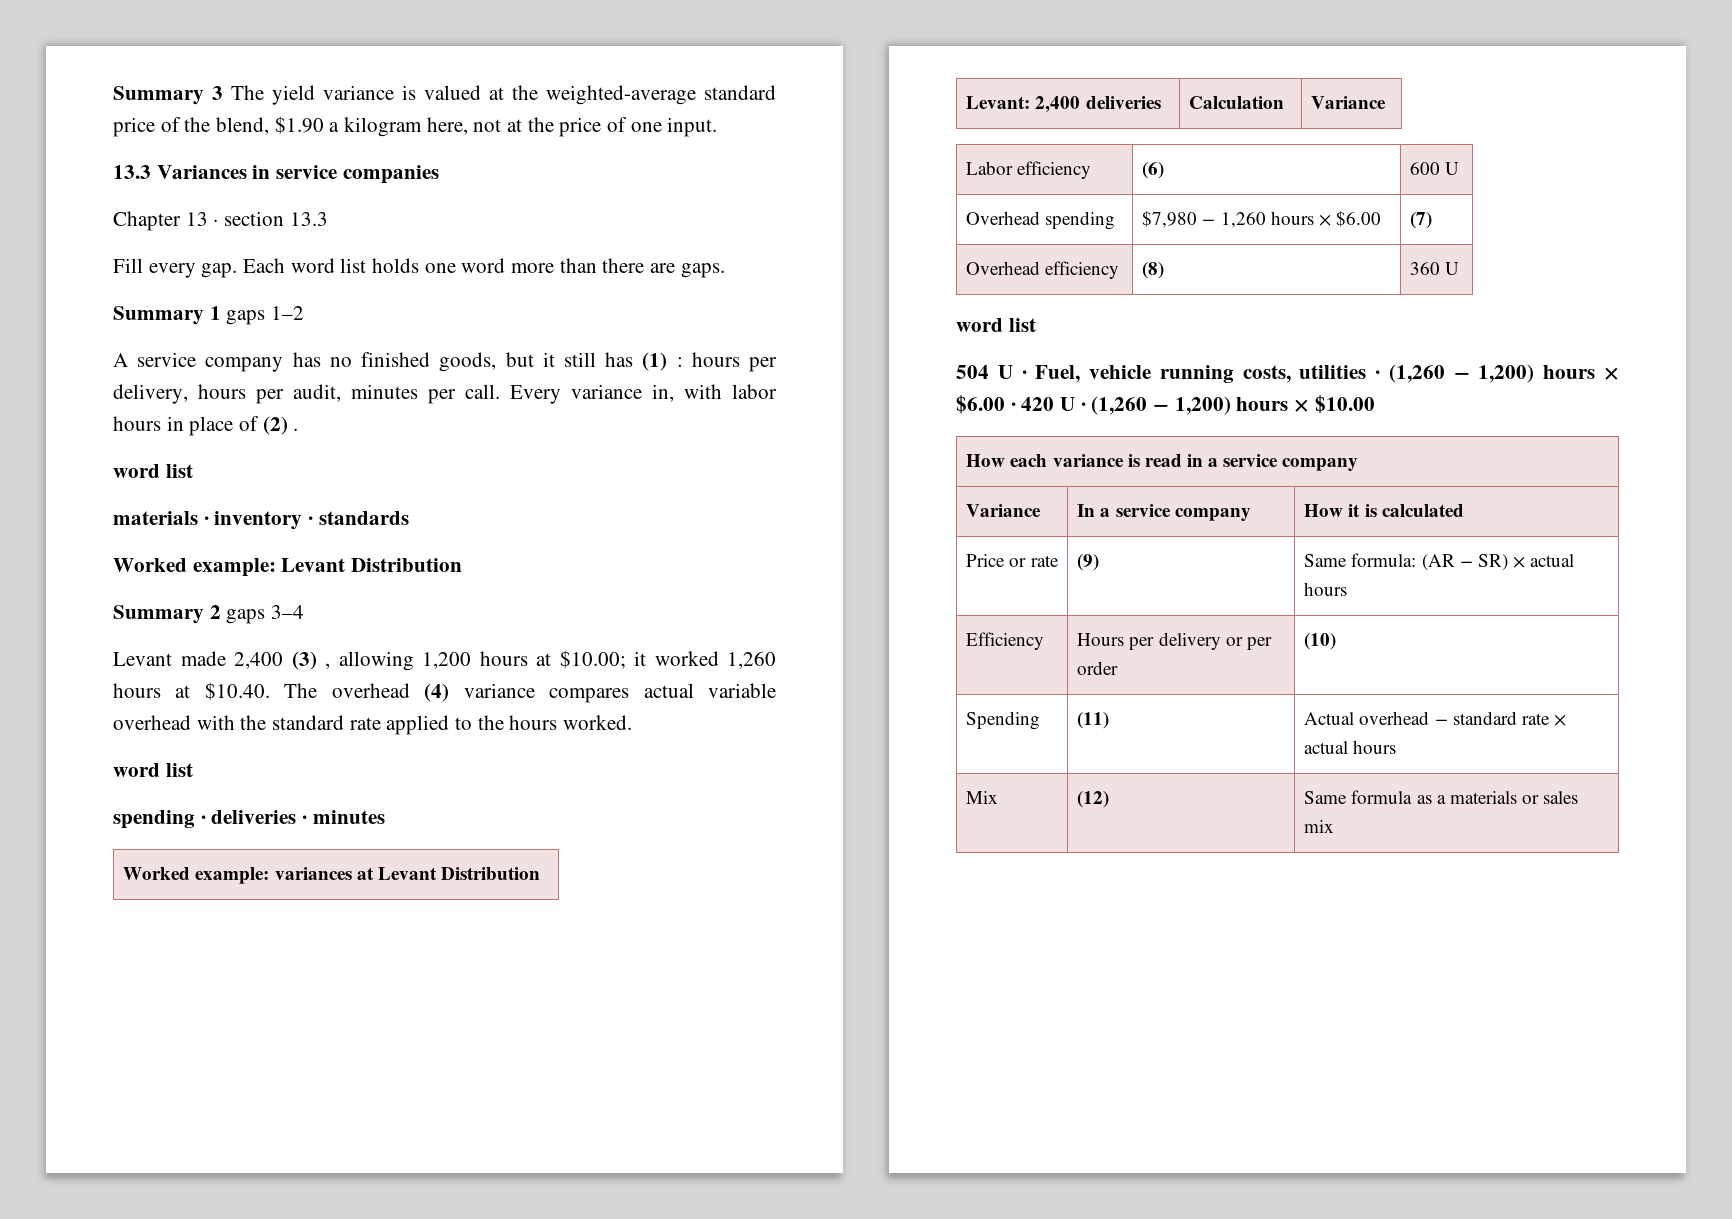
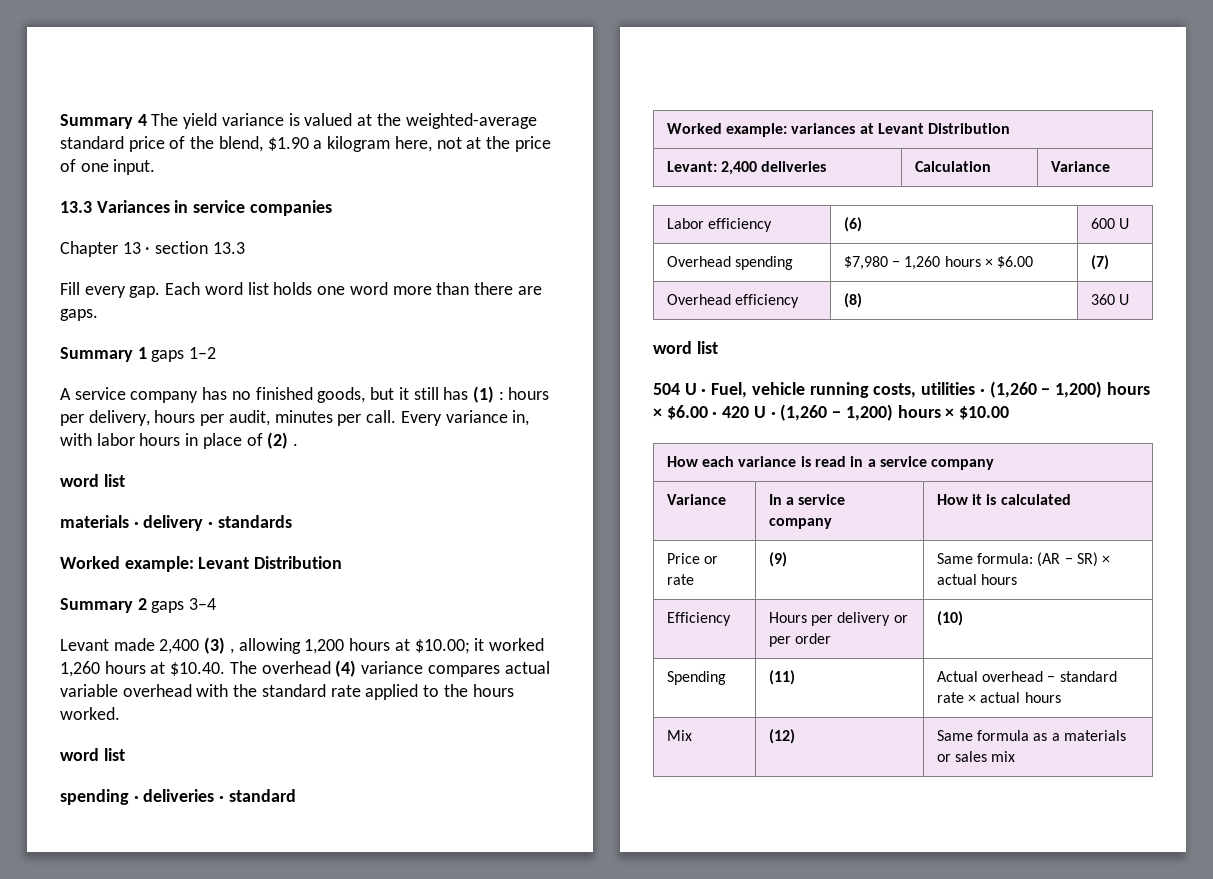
[113,86,223,105] Summary 3 -> [60,114,147,129] Summary 4
[214,511,303,530] inventory -> [143,515,204,531] delivery
[312,810,385,824] minutes -> [228,789,296,802] standard

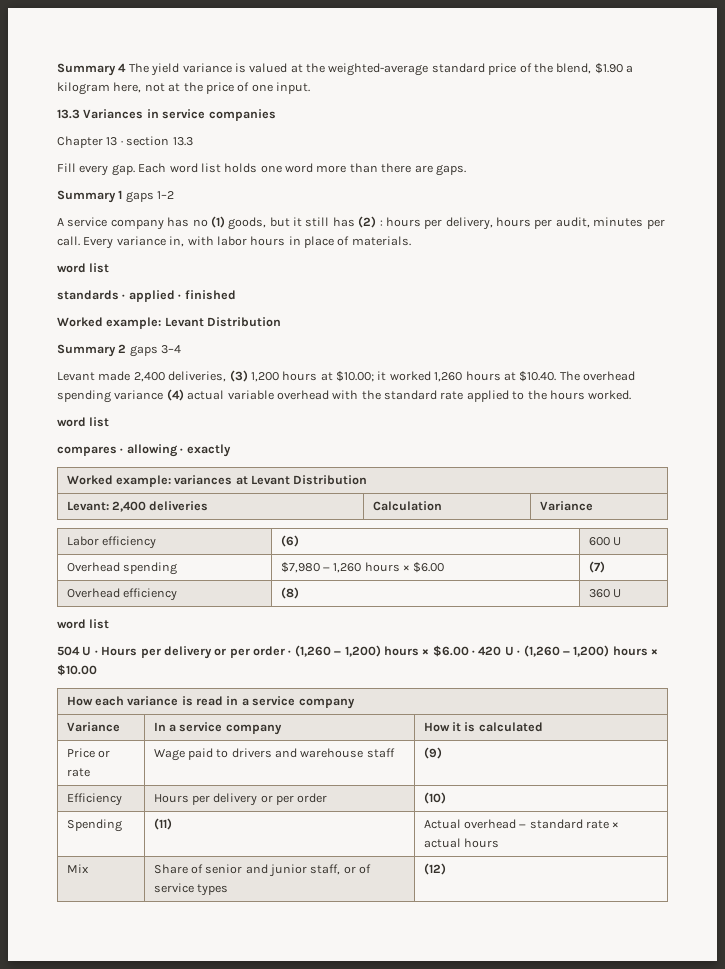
[255,387,313,400] finished -> [210,216,225,228] (1)
[472,386,494,403] (1) -> [358,216,377,228] (2)
[267,432,299,449] [60,474,125,487] [60,515,292,531] (2) . // word list // materials · delivery · standards -> [351,236,411,246] [57,263,110,273] [57,290,236,302] materials. // word list // standards · applied · finished
[204,637,301,654] (3) , allowing -> [168,370,248,382] deliveries, (3)
[335,660,500,677] (4) variance compares -> [57,389,184,403] spending variance (4)
[60,789,296,805] spending · deliveries · standard -> [57,444,231,457] compares · allowing · exactly
[711,382,976,398] Fuel, vehicle running costs, utilities -> [101,646,285,659] Hours per delivery or per order
[768,552,787,567] [936,552,1111,567] [936,574,1018,585] (9) | Same formula: (AR − SR) × actual hours -> [153,748,395,761] [423,747,442,759] Wage paid to drivers and warehouse staff | (9)
[768,729,795,744] [936,730,1127,741] [936,751,1016,762] (12) | Same formula as a materials or sales mix -> [153,864,372,877] [153,883,228,896] [423,863,446,875] Share of senior and junior staff, or of service types | (12)

